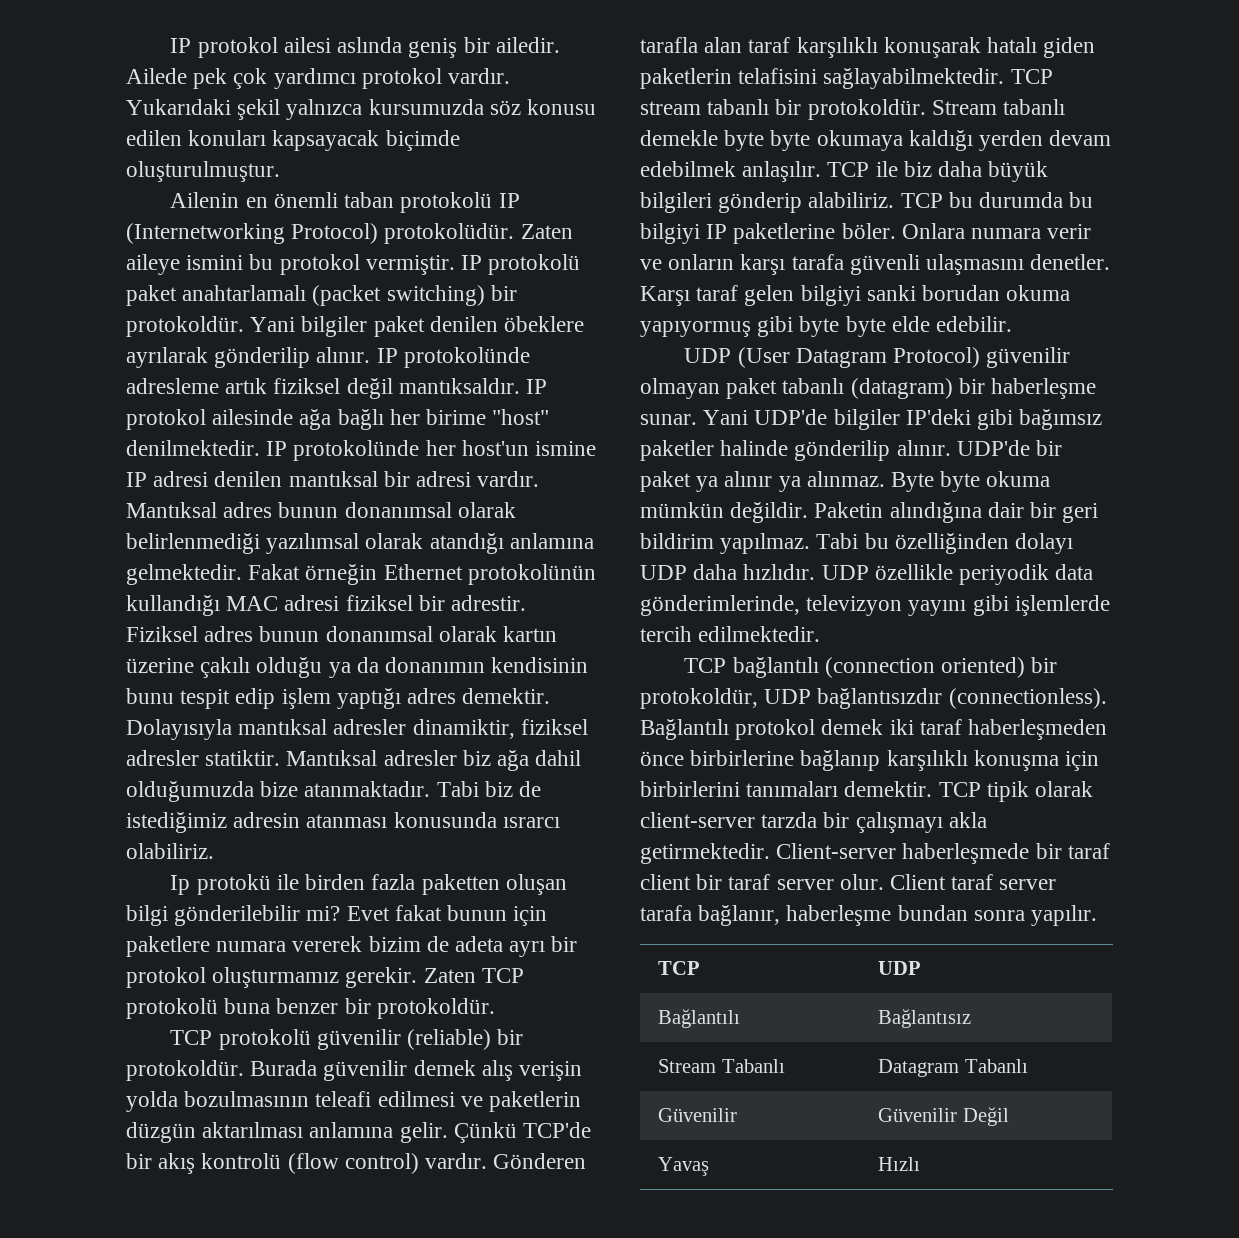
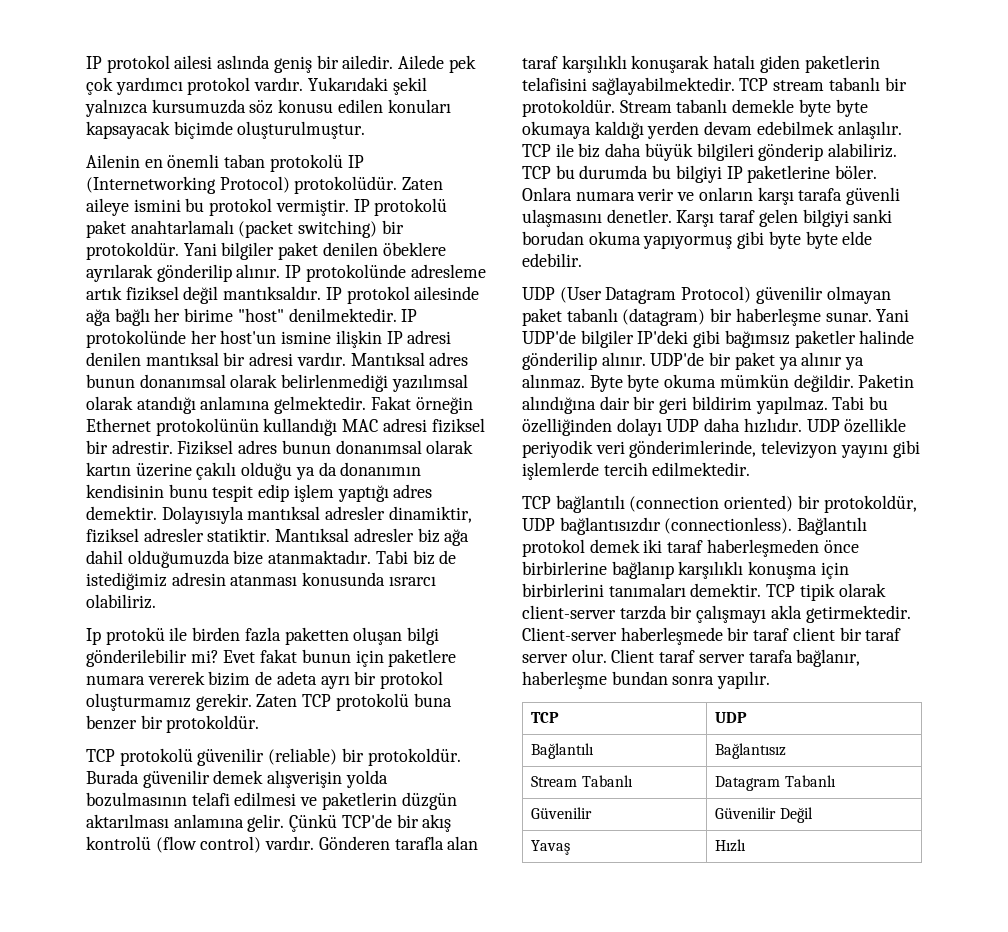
(597, 448) none -> [335,330,382,348] ilişkin
[481,1060,583,1081] alış verişin -> [267,770,343,788] alışverişin
[315,1091,372,1107] teleafi -> [191,792,230,806] telafi
[1055,564,1094,580] data -> [595,441,625,454] veri

